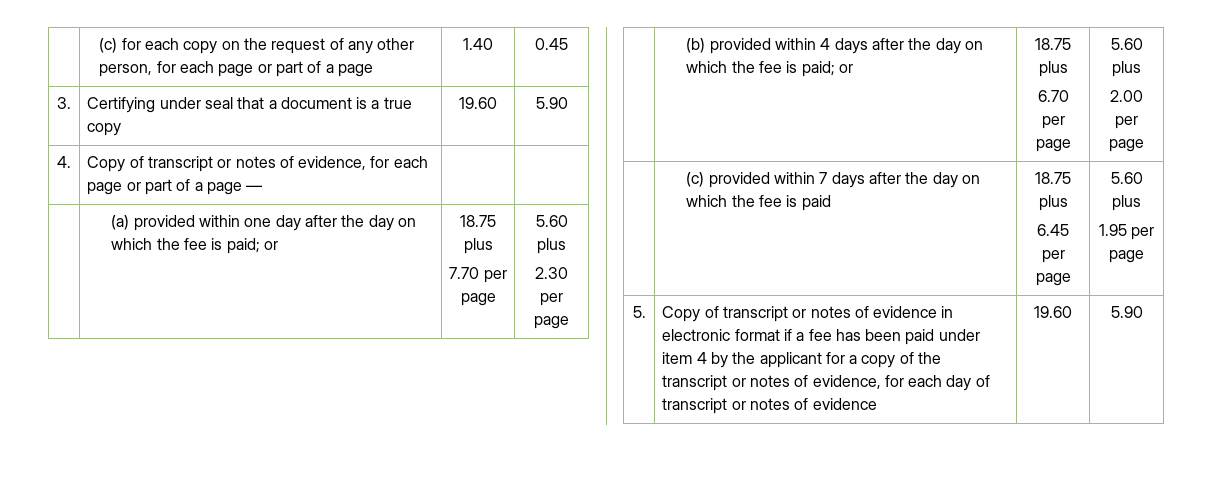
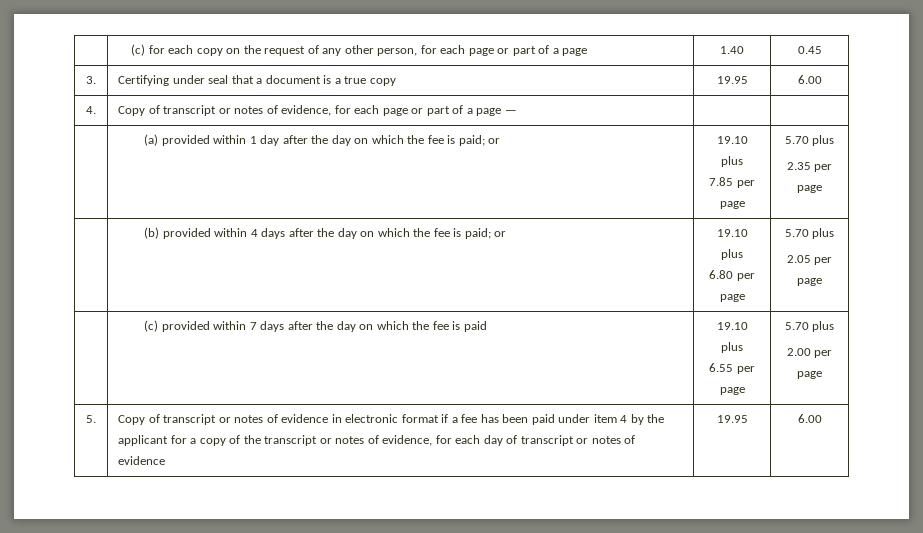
[459,97,497,109] [535,97,568,109] 19.60 | 5.90 -> [716,76,748,84] [797,75,822,84] 19.95 | 6.00
[244,218,272,227] one -> [249,136,257,144] 1
[460,215,496,227] [463,238,493,254] [449,267,507,283] [460,293,496,306] [535,215,568,227] [537,238,566,254] [535,267,568,279] 18.75 plus // 7.70 per page | 5.60 plus // 2.30 -> [716,136,748,144] [721,156,743,167] [709,177,755,188] [719,201,745,209] [784,135,835,146] [786,162,811,170] 19.10 plus // 7.85 per page | 5.70 plus // 2.35
[1035,38,1071,50] [1038,61,1068,77] [1037,90,1069,102] [1041,116,1065,129] [1035,139,1071,152] [1110,38,1143,50] [1112,61,1141,77] [1110,90,1143,102] 18.75 plus // 6.70 per page | 5.60 plus // 2.00 -> [716,229,748,237] [721,249,743,260] [709,270,755,281] [719,294,745,302] [784,228,835,239] [786,255,811,263] 19.10 plus // 6.80 per page | 5.70 plus // 2.05
[1035,172,1071,184] [1038,195,1068,211] [1037,224,1069,236] [1041,250,1065,263] [1035,273,1071,286] [1110,172,1143,184] [1112,195,1141,211] [1098,224,1127,236] 18.75 plus // 6.45 per page | 5.60 plus // 1.95 -> [716,322,748,330] [721,342,743,353] [709,363,755,374] [719,387,745,395] [784,321,835,332] [786,348,811,356] 19.10 plus // 6.55 per page | 5.70 plus // 2.00
[1034,306,1072,318] [1110,306,1143,318] 19.60 | 5.90 -> [716,415,748,423] [797,414,822,423] 19.95 | 6.00

